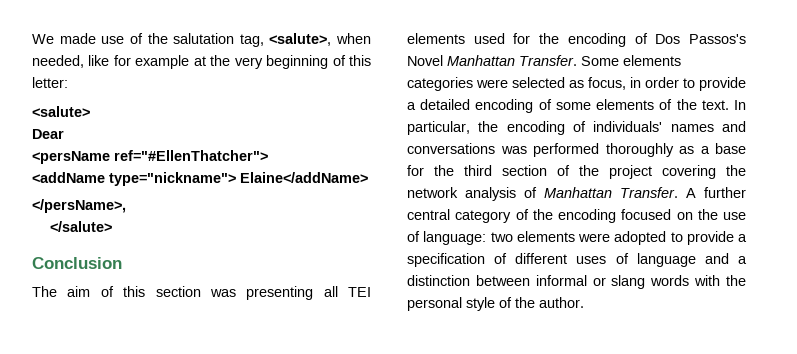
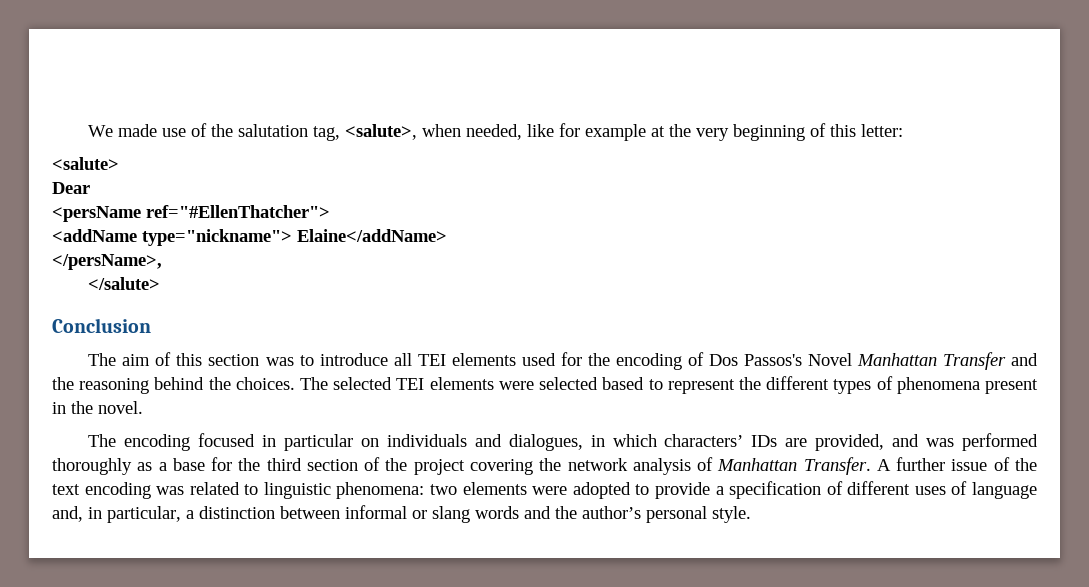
[246,286,314,300] presenting -> [299,353,388,366] to introduce
[519,55,681,66] [407,77,746,91] [407,99,746,113] [407,121,746,135] [407,143,495,154] Transfer. Some elements categories were selected as focus, in order to provide a detailed encoding of some elements of the text. In particular, the encoding of individuals' names and conversations -> [942,352,1039,370] [52,376,1038,394] [52,401,143,414] [88,433,920,451] Transfer and the reasoning behind the choices. The selected TEI elements were selected based to represent the different types of phenomena present in the novel. // The encoding focused in particular on individuals and dialogues, in which characters’ IDs are provided, and
[407,209,746,223] [407,231,487,245] central category of the encoding focused on the use of language: -> [951,457,1037,471] [52,482,425,499] issue of the text encoding was related to linguistic phenomena:
[704,253,729,264] and -> [52,506,181,523] and, in particular,
[694,275,746,286] [407,297,584,311] with the personal style of the author. -> [524,506,751,523] and the author’s personal style.

